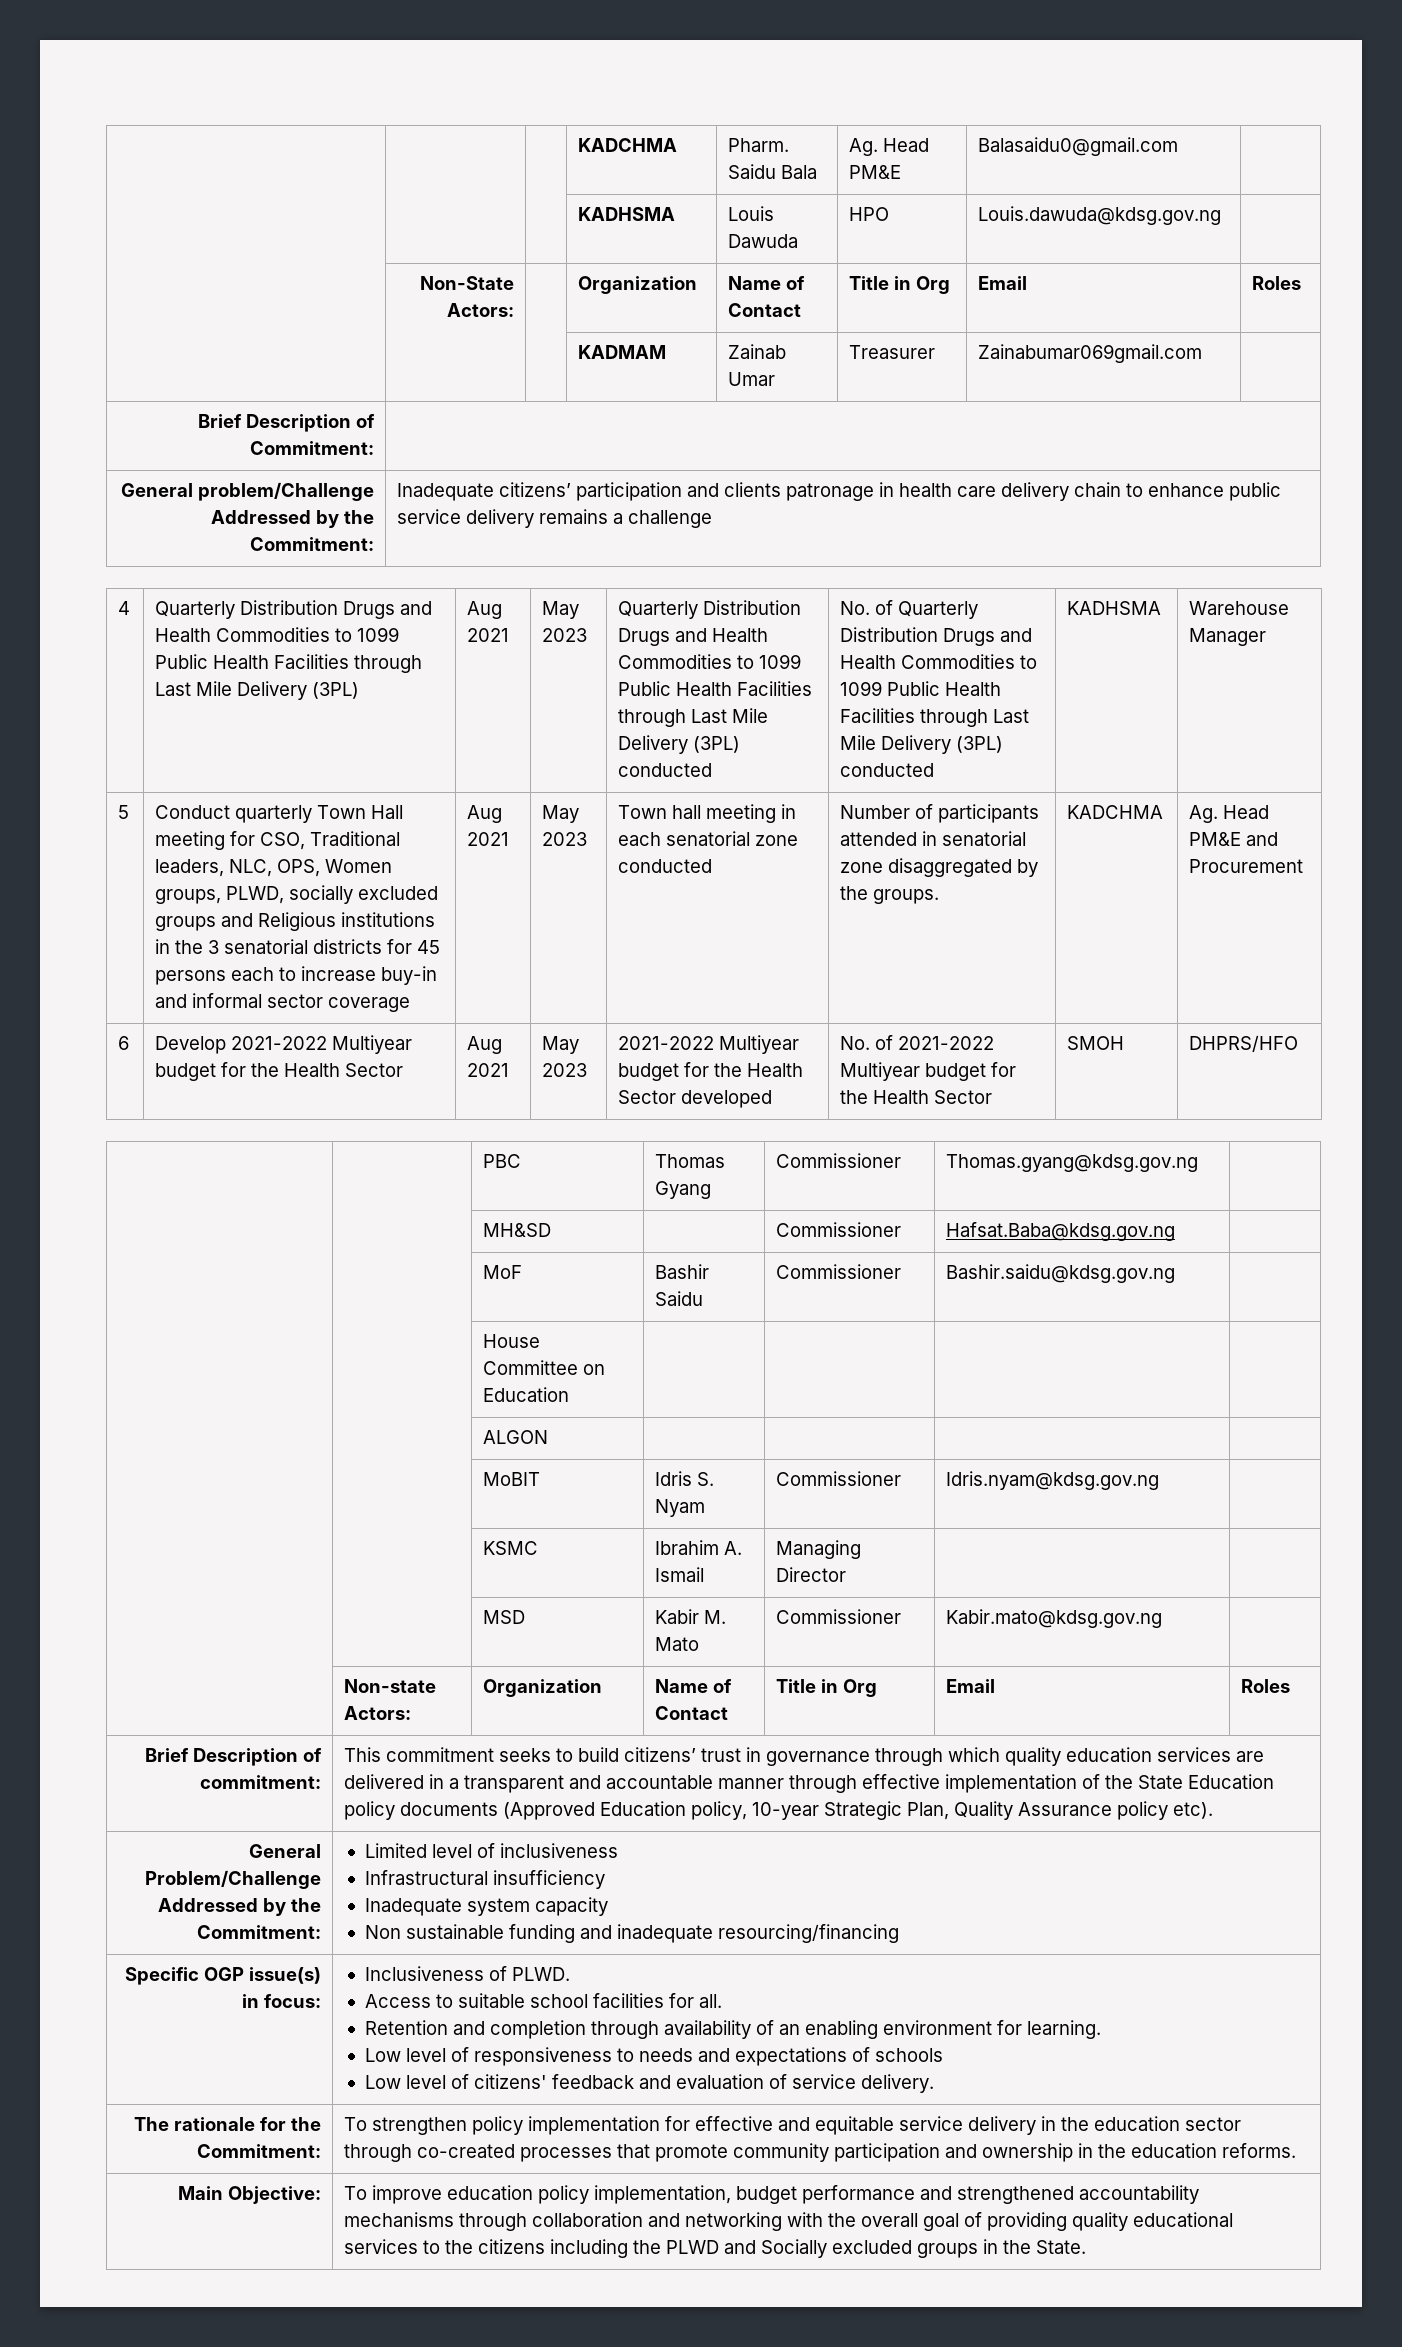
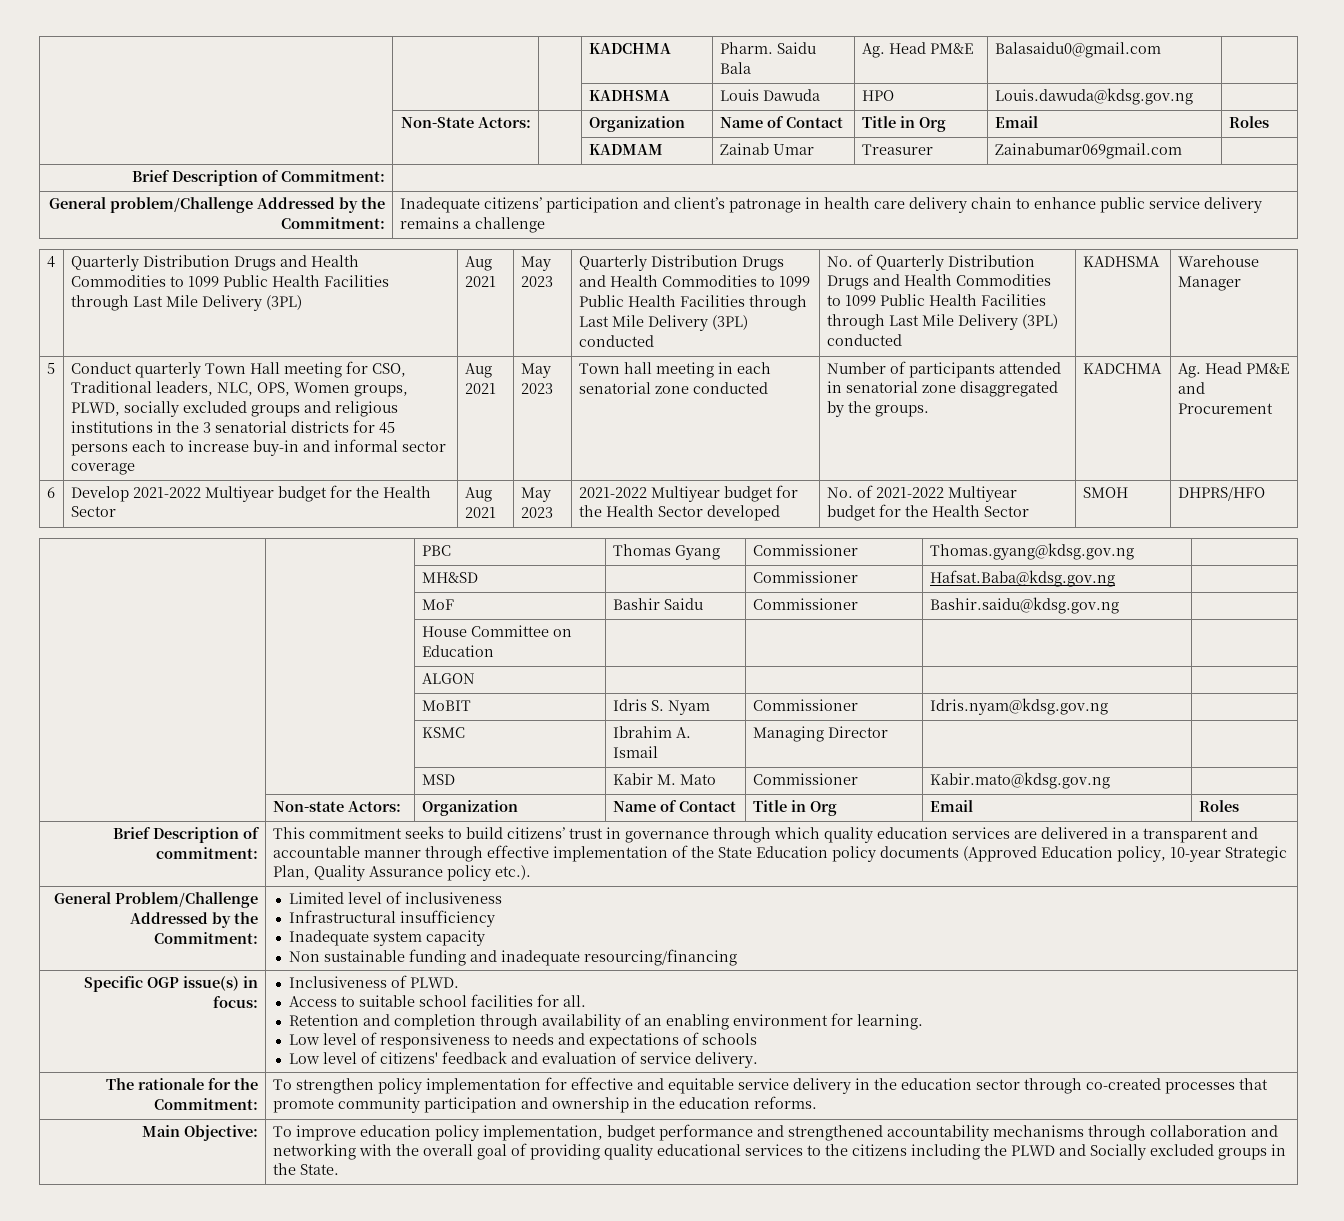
[724,482,782,497] clients -> [673,197,725,209] client’s
[258,912,337,931] Religious -> [334,401,398,417] religious
[1173,1802,1214,1819] etc). -> [494,865,531,880] etc.).

